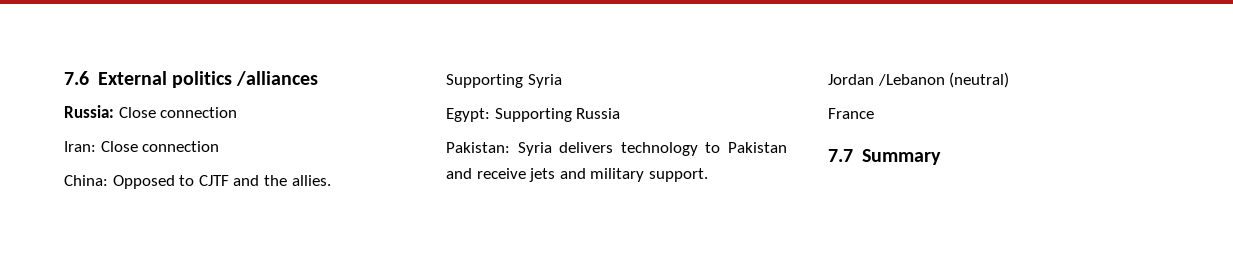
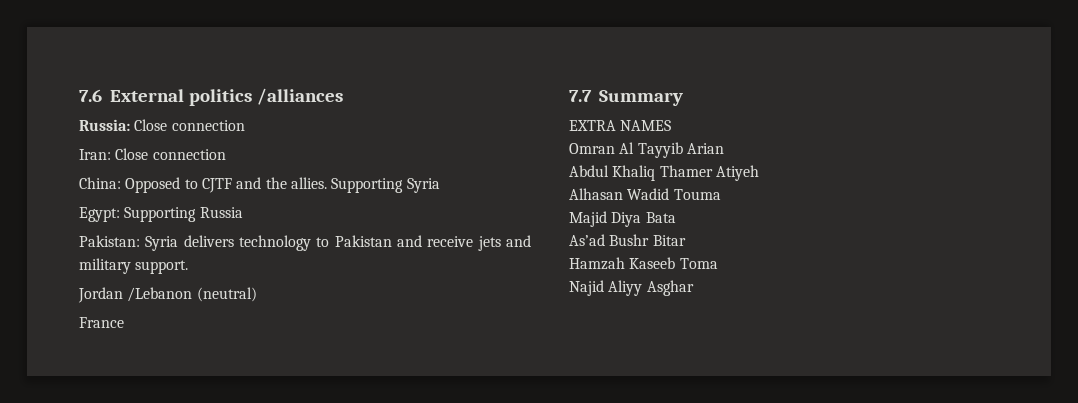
(941, 157) none -> [569,120,672,131] [569,142,724,158] [569,165,759,181] [569,188,721,200] [569,211,676,227] [569,234,686,246] [569,257,718,270] [569,280,694,296] // EXTRA NAMES // Omran Al Tayyib Arian // Abdul Khaliq Thamer Atiyeh // Alhasan Wadid Touma // Majid Diya Bata // As’ad Bushr Bitar // Hamzah Kaseeb Toma // Najid Aliyy Asghar

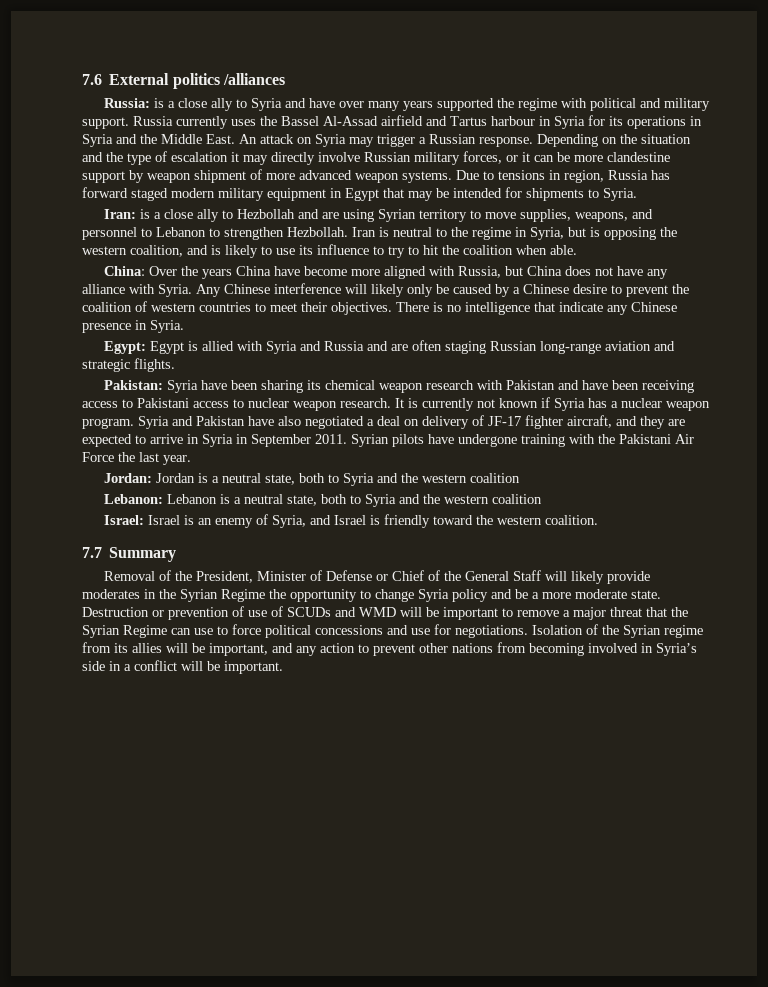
[134,119,245,131] [79,148,226,160] [79,177,440,193] [79,207,243,222] [79,235,531,251] [79,258,189,274] [78,287,257,303] [79,317,124,328] [569,90,683,106] [569,120,672,131] [569,142,724,158] [569,165,759,181] [569,188,721,200] [569,211,676,227] [569,234,686,246] [569,257,718,270] [569,280,694,296] Close connection // Iran: Close connection // China: Opposed to CJTF and the allies. Supporting Syria // Egypt: Supporting Russia // Pakistan: Syria delivers technology to Pakistan and receive jets and military support. // Jordan /Lebanon (neutral) // France // 7.7 Summary // EXTRA NAMES // Omran Al Tayyib Arian // Abdul Khaliq Thamer Atiyeh // Alhasan Wadid Touma // Majid Diya Bata // As’ad Bushr Bitar // Hamzah Kaseeb Toma // Najid Aliyy Asghar -> [154,98,711,111] [82,115,702,129] [82,134,691,147] [82,151,670,165] [82,169,670,183] [82,187,637,201] [104,209,654,222] [82,227,677,240] [82,244,577,258] [104,266,669,279] [82,283,689,297] [82,301,677,315] [82,320,184,333] [104,340,676,354] [82,358,175,372] [104,380,695,393] [82,397,710,411] [82,415,685,429] [82,434,694,447] [82,452,191,465] [104,473,521,486] [104,494,543,507] [104,514,599,528] [82,547,177,562] [104,570,651,584] [82,589,661,602] [82,606,688,620] [82,624,703,638] [82,642,697,656] [82,660,283,674] is a close ally to Syria and have over many years supported the regime with political and military support. Russia currently uses the Bassel Al-Assad airfield and Tartus harbour in Syria for its operations in Syria and the Middle East. An attack on Syria may trigger a Russian response. Depending on the situation and the type of escalation it may directly involve Russian military forces, or it can be more clandestine support by weapon shipment of more advanced weapon systems. Due to tensions in region, Russia has forward staged modern military equipment in Egypt that may be intended for shipments to Syria. // Iran: is a close ally to Hezbollah and are using Syrian territory to move supplies, weapons, and personnel to Lebanon to strengthen Hezbollah. Iran is neutral to the regime in Syria, but is opposing the western coalition, and is likely to use its influence to try to hit the coalition when able. // China: Over the years China have become more aligned with Russia, but China does not have any alliance with Syria. Any Chinese interference will likely only be caused by a Chinese desire to prevent the coalition of western countries to meet their objectives. There is no intelligence that indicate any Chinese presence in Syria. // Egypt: Egypt is allied with Syria and Russia and are often staging Russian long-range aviation and strategic flights. // Pakistan: Syria have been sharing its chemical weapon research with Pakistan and have been receiving access to Pakistani access to nuclear weapon research. It is currently not known if Syria has a nuclear weapon program. Syria and Pakistan have also negotiated a deal on delivery of JF-17 fighter aircraft, and they are expected to arrive in Syria in September 2011. Syrian pilots have undergone training with the Pakistani Air Force the last year. // Jordan: Jordan is a neutral state, both to Syria and the western coalition // Lebanon: Lebanon is a neutral state, both to Syria and the western coalition // Israel: Israel is an enemy of Syria, and Israel is friendly toward the western coalition. // 7.7 Summary // Removal of the President, Minister of Defense or Chief of the General Staff will likely provide moderates in the Syrian Regime the opportunity to change Syria policy and be a more moderate state. Destruction or prevention of use of SCUDs and WMD will be important to remove a major threat that the Syrian Regime can use to force political concessions and use for negotiations. Isolation of the Syrian regime from its allies will be important, and any action to prevent other nations from becoming involved in Syria’s side in a conflict will be important.

